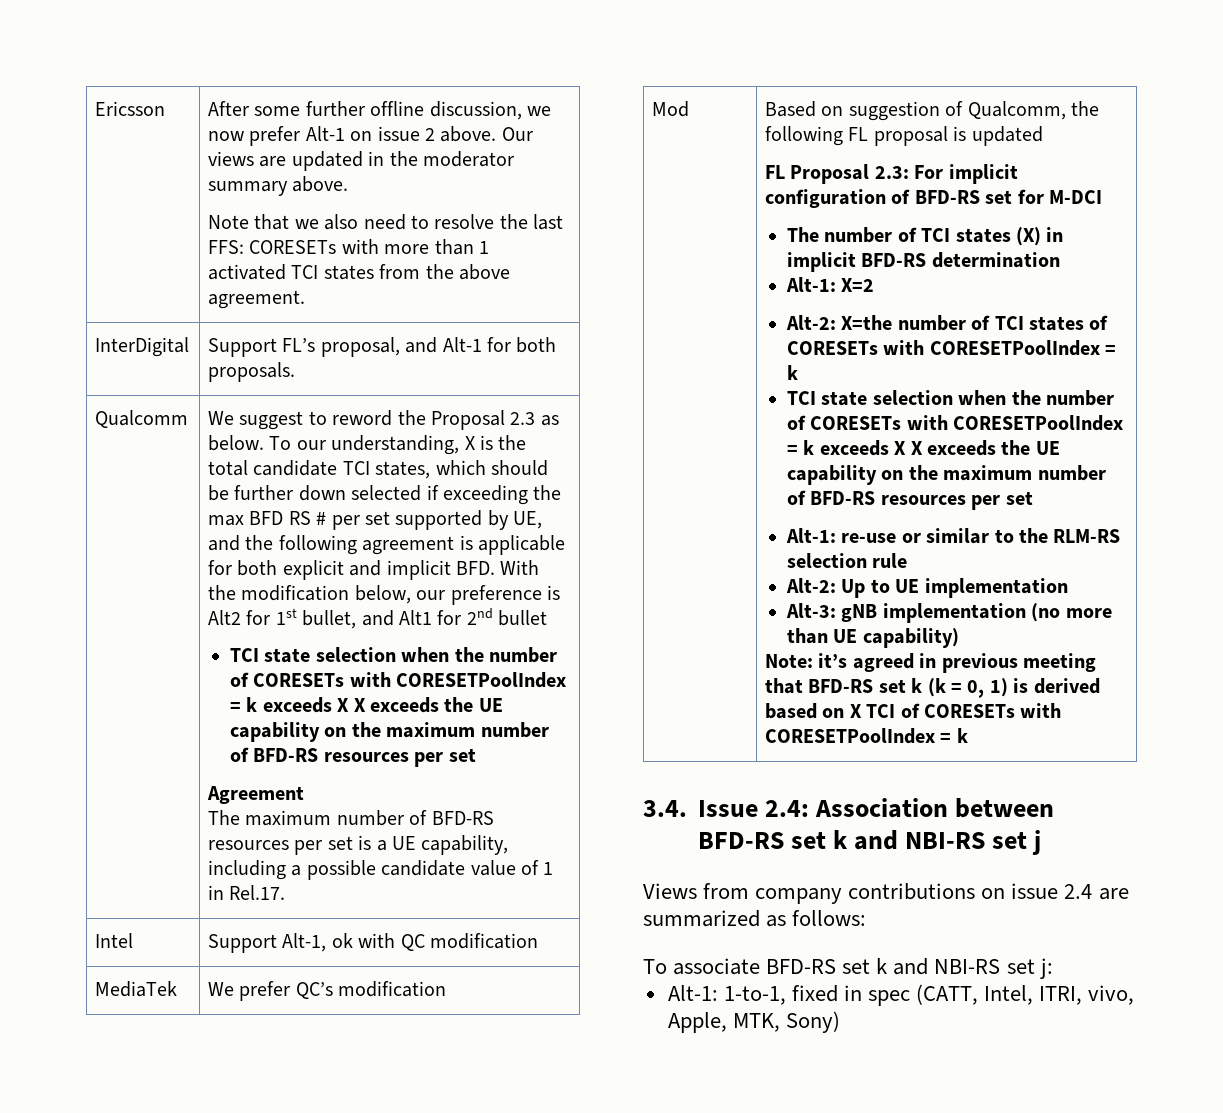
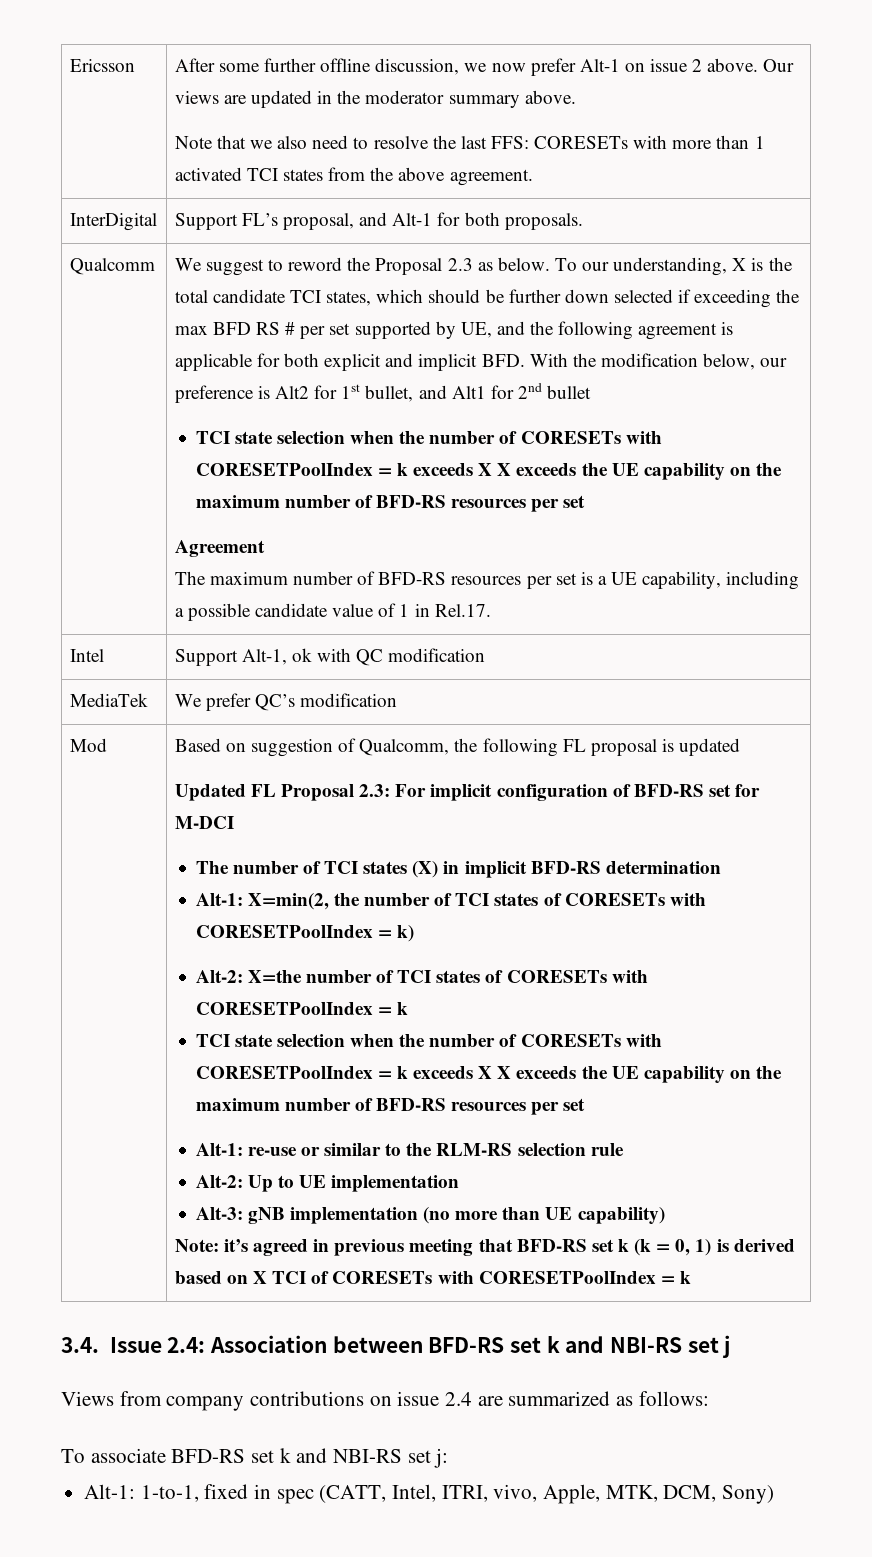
(1043, 136) none -> [174,784,246,801] Updated
[841,278,875,292] X=2 -> [247,893,706,910] [195,925,414,942] X=min(2, the number of TCI states of CORESETs with CORESETPoolIndex = k)
(780, 1022) none -> [663,1485,717,1502] DCM,

